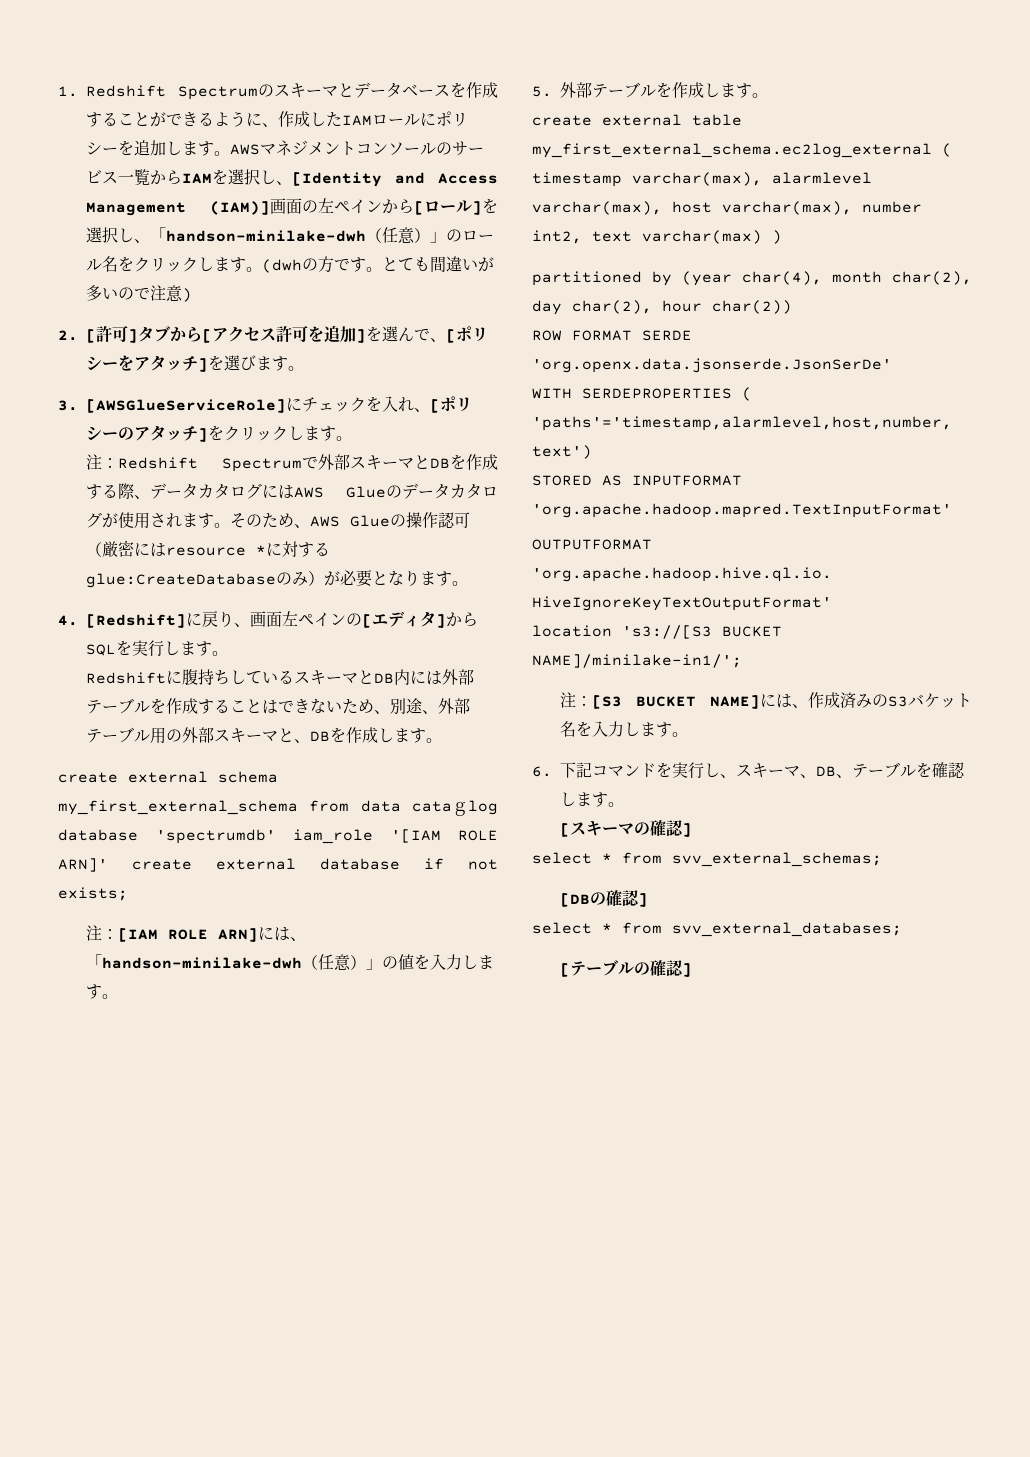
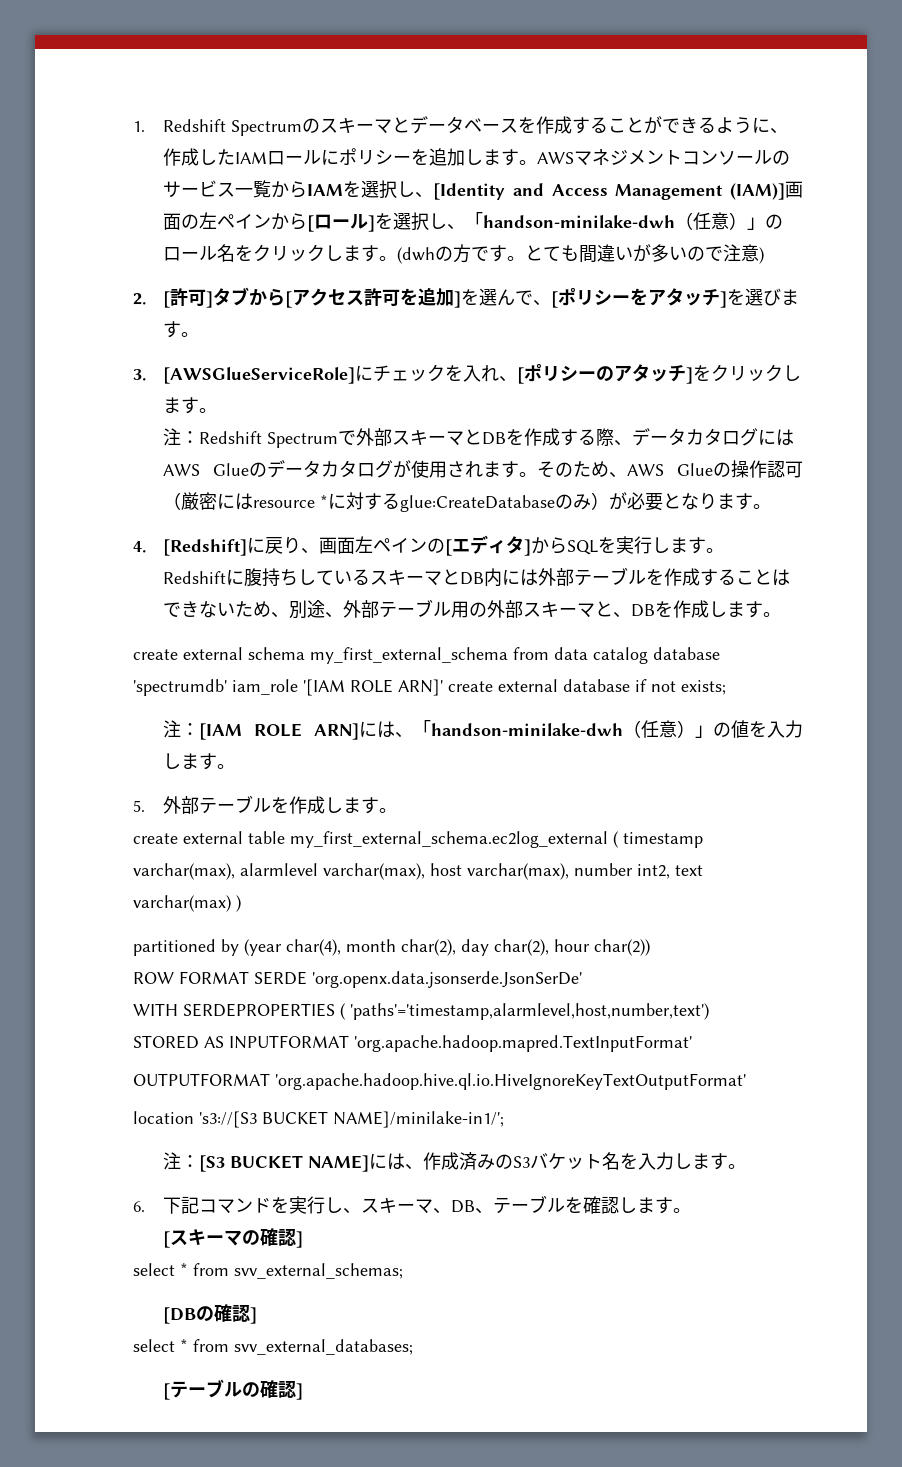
[412,800,498,816] cataｇlog -> [593,647,648,664] catalog

